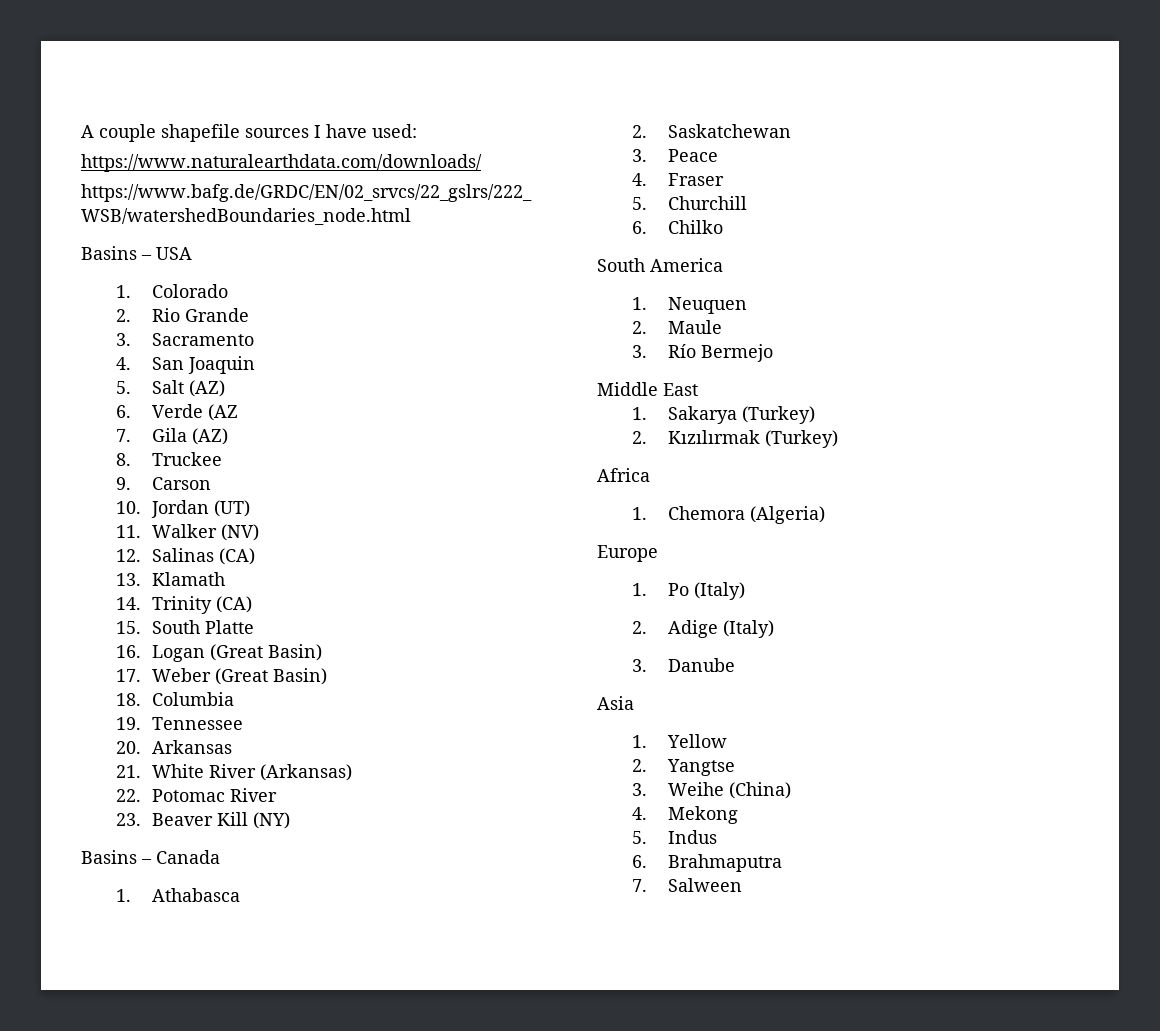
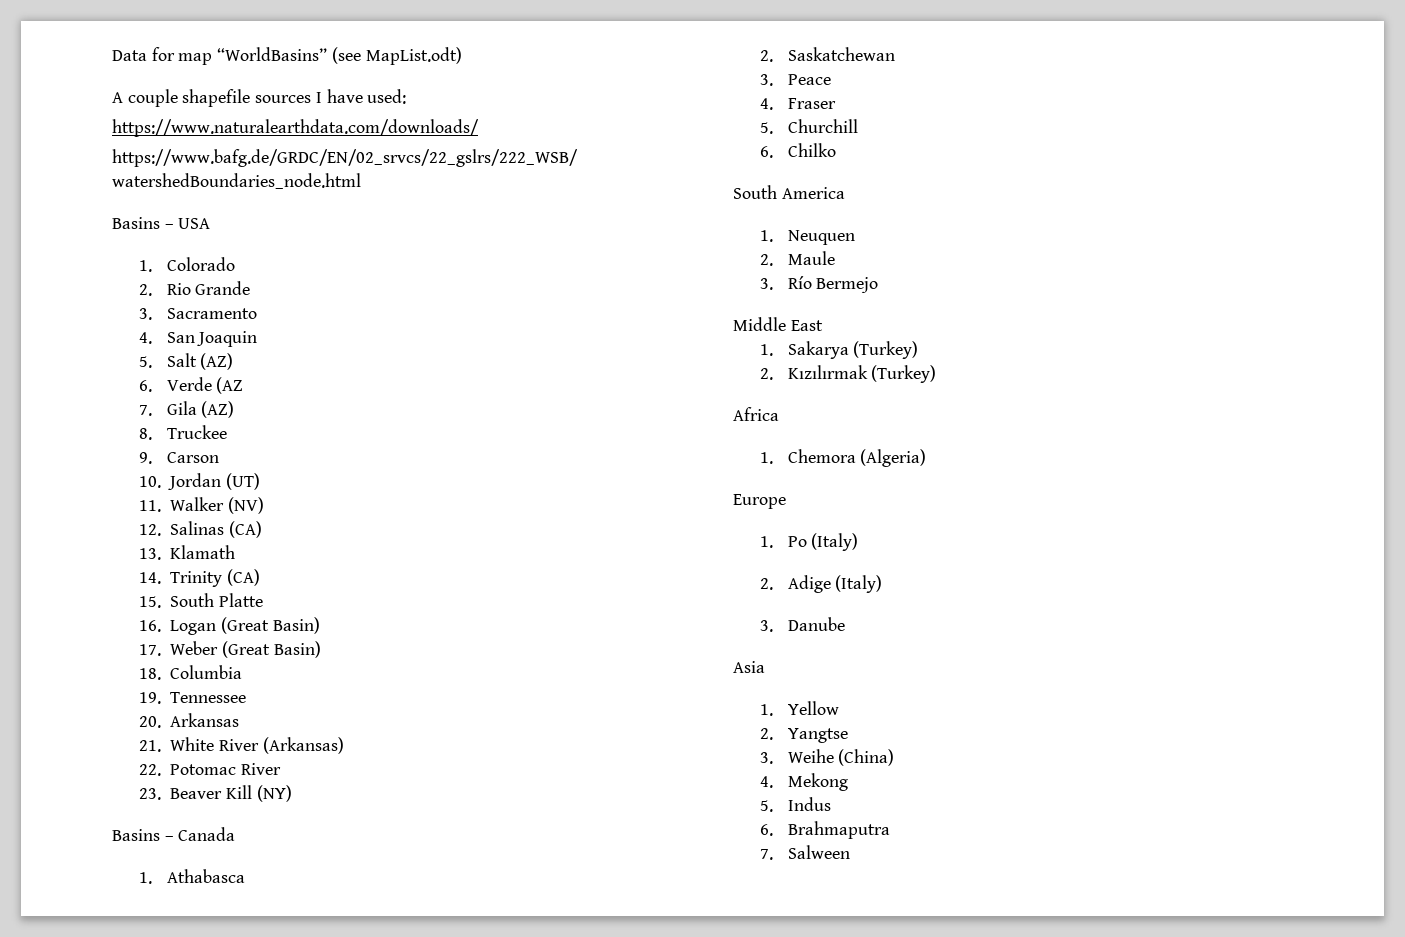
(81, 131) none -> [112,47,462,65] Data for map “WorldBasins” (see MapList.odt) //

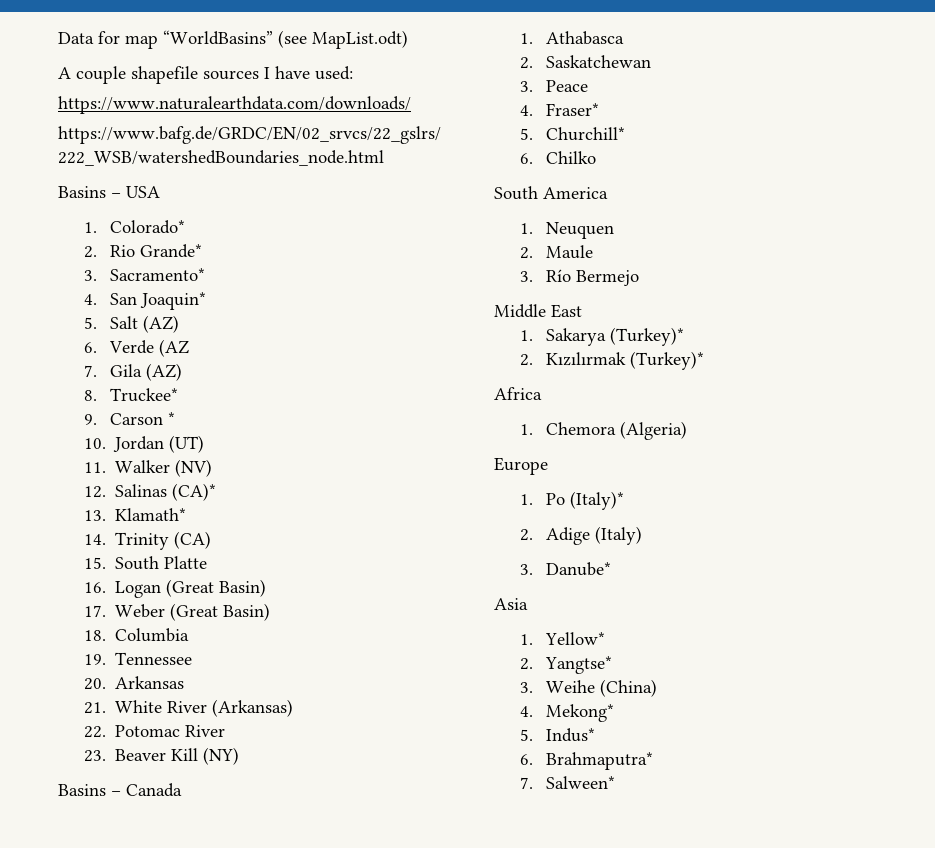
[166,257,235,271] Colorado -> [109,220,185,234] Colorado*
[195,281,251,295] [139,308,257,320] Grande // 3. Sacramento -> [139,244,202,258] [83,268,205,281] Grande* // 3. Sacramento*
[197,331,258,347] Joaquin -> [139,292,206,310] Joaquin*
[166,425,227,439] Truckee -> [109,388,178,402] Truckee*
(219, 457) none -> [167,412,175,425] *
[228,521,262,538] (CA) -> [172,483,217,501] (CA)*
[170,545,236,559] Klamath -> [115,508,187,521] Klamath*
[787,98,836,109] [760,119,858,134] Fraser // 5. Churchill -> [545,103,599,116] [519,127,625,141] Fraser* // 5. Churchill*
[853,341,919,359] (Turkey) -> [609,327,684,346] (Turkey)*
[871,365,937,383] (Turkey) -> [629,351,704,370] (Turkey)*
[811,533,859,551] (Italy) -> [569,491,624,510] (Italy)*
[787,617,845,631] Danube -> [545,562,611,576] Danube*
[787,701,839,715] [760,728,848,743] Yellow // 2. Yangtse -> [544,632,605,645] [519,656,612,674] Yellow* // 2. Yangtse*
[787,773,848,791] [760,797,831,812] [760,821,890,839] [760,845,850,860] Mekong // 5. Indus // 6. Brahmaputra // 7. Salween -> [545,704,614,722] [519,728,595,742] [519,752,653,770] [519,776,615,789] Mekong* // 5. Indus* // 6. Brahmaputra* // 7. Salween*

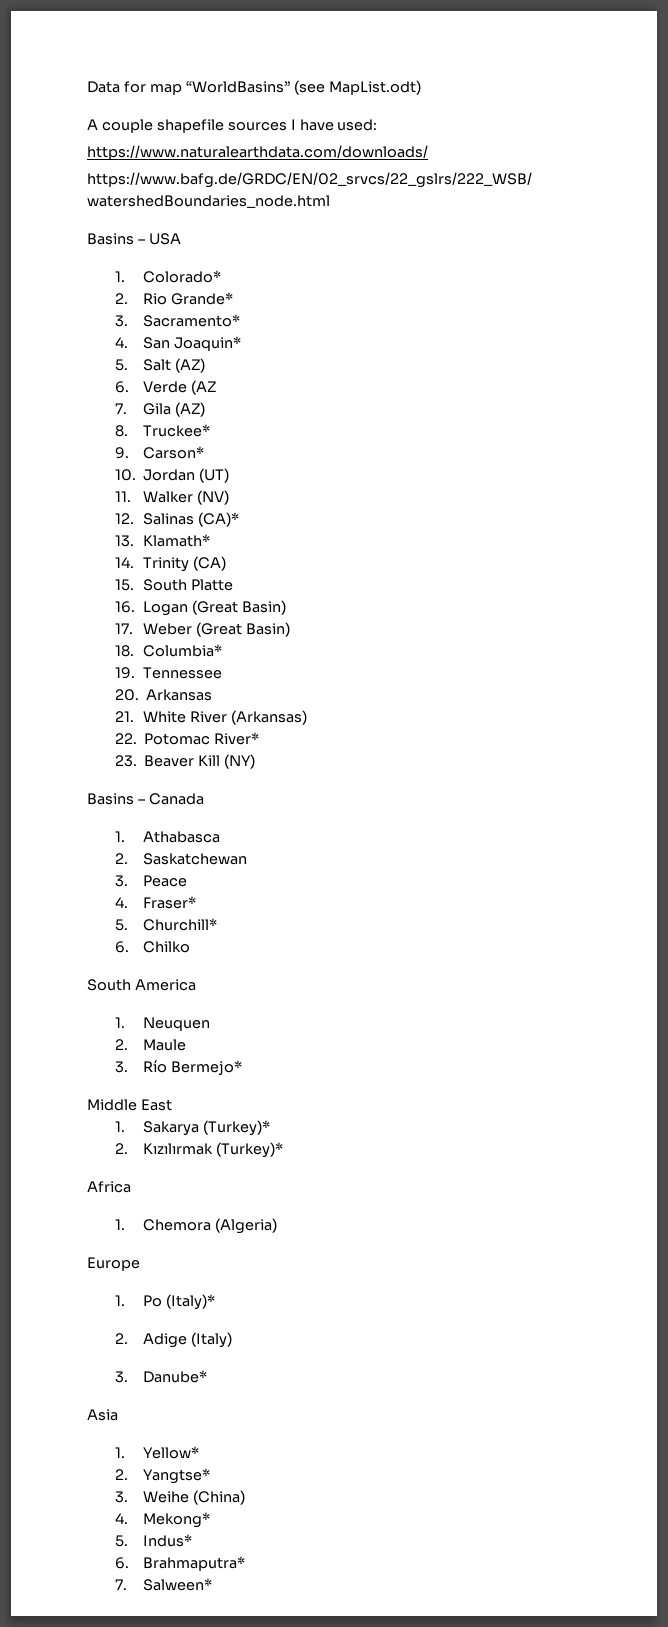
[109,412,175,425] Carson * -> [143,446,205,459] Carson*
[115,628,190,642] Columbia -> [143,644,223,657] Columbia*
[185,725,226,737] River -> [214,732,260,745] River*
[575,270,639,286] Bermejo -> [171,1060,243,1075] Bermejo*

